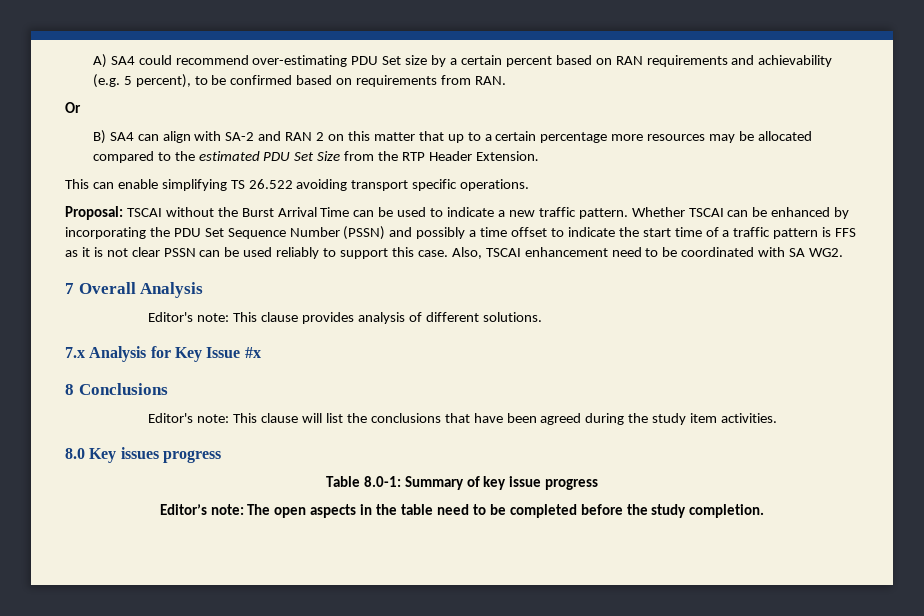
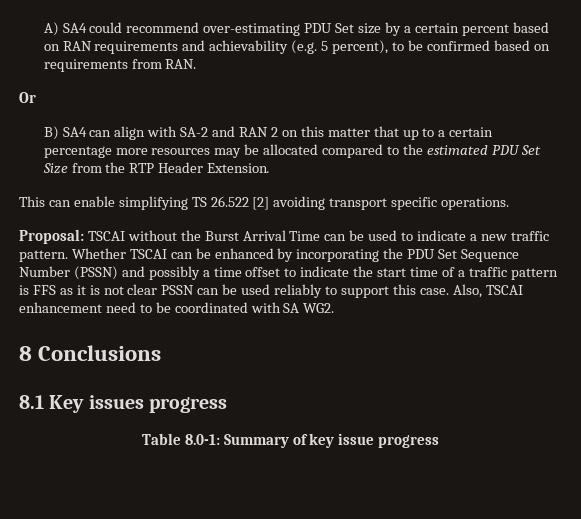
(293, 184) none -> [252,197,270,210] [2]
[65,282,204,298] [148,312,542,324] [65,346,261,362] [65,383,168,395] [148,413,777,425] [65,448,85,459] 7 Overall Analysis // Editor's note: This clause provides analysis of different solutions. // 7.x Analysis for Key Issue #x // 8 Conclusions // Editor's note: This clause will list the conclusions that have been agreed during the study item activities. // 8.0 -> [19,345,162,361] [19,395,44,409] 8 Conclusions // 8.1
[159,504,765,518] // Editor’s note: The open aspects in the table need to be completed before the study completion. -> (440, 441) none

